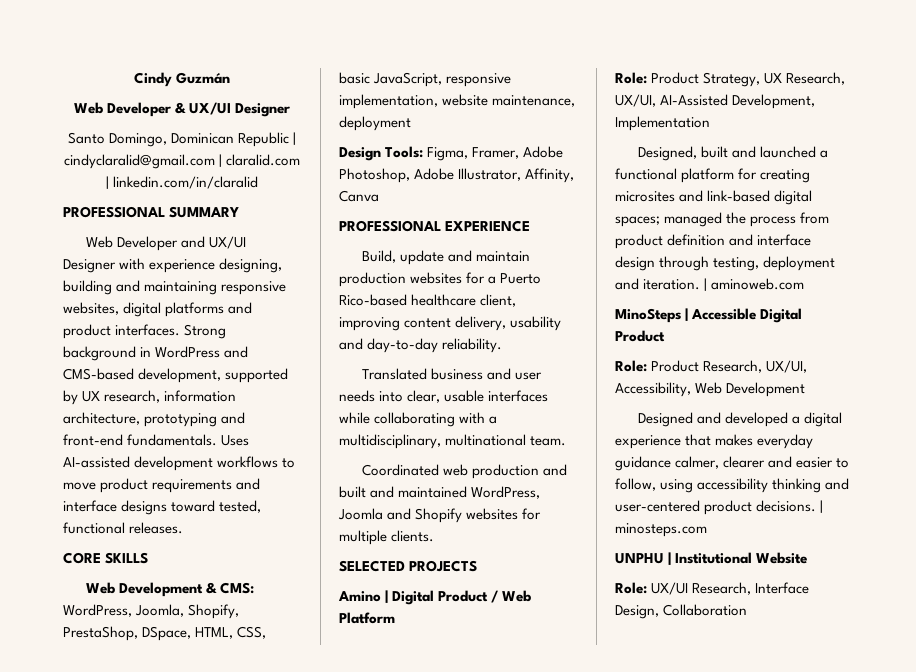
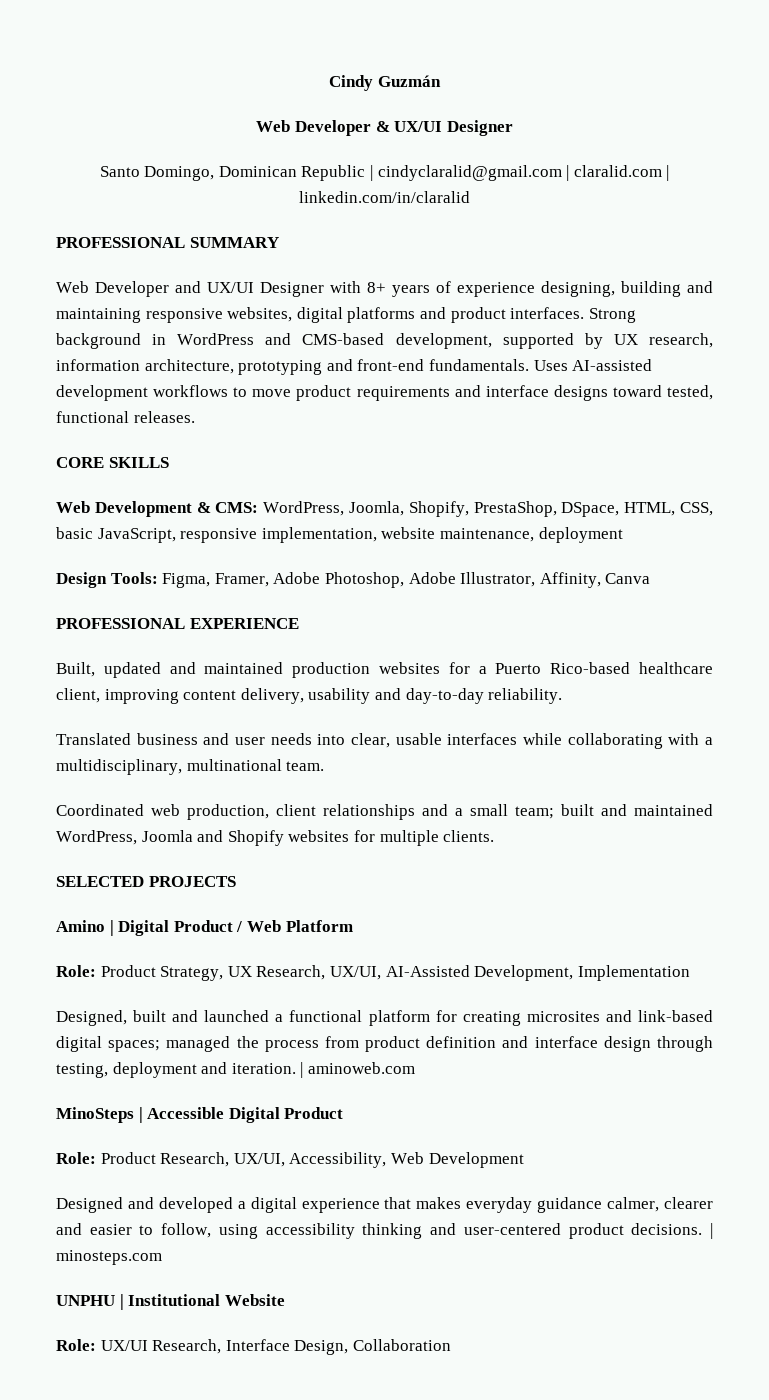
(146, 264) none -> [367,281,451,297] 8+ years of
[362,250,531,265] Build, update and maintain -> [56,662,284,678] Built, updated and maintained
[472,464,568,479] production and -> [187,804,554,820] production, client relationships and a small team;

